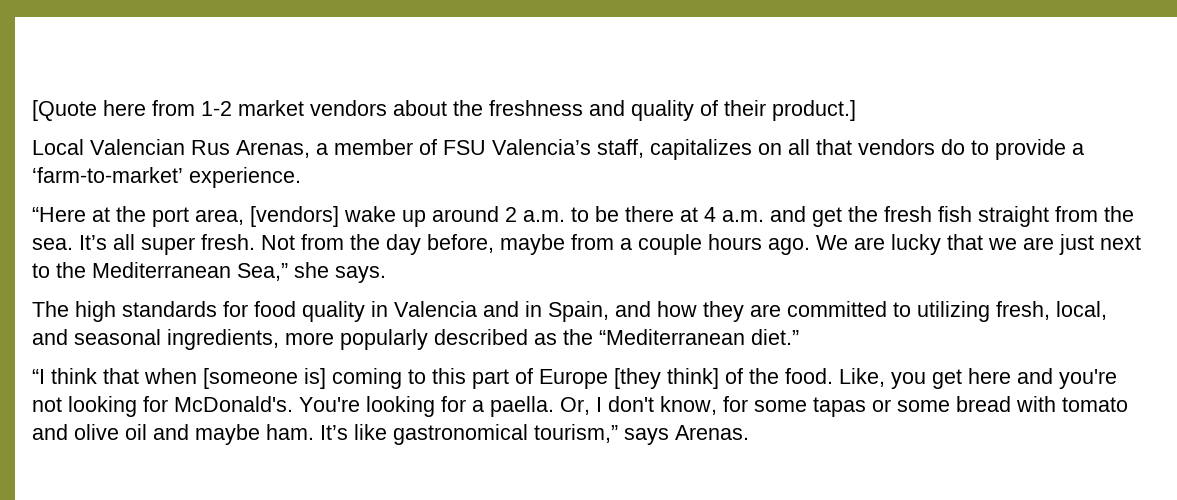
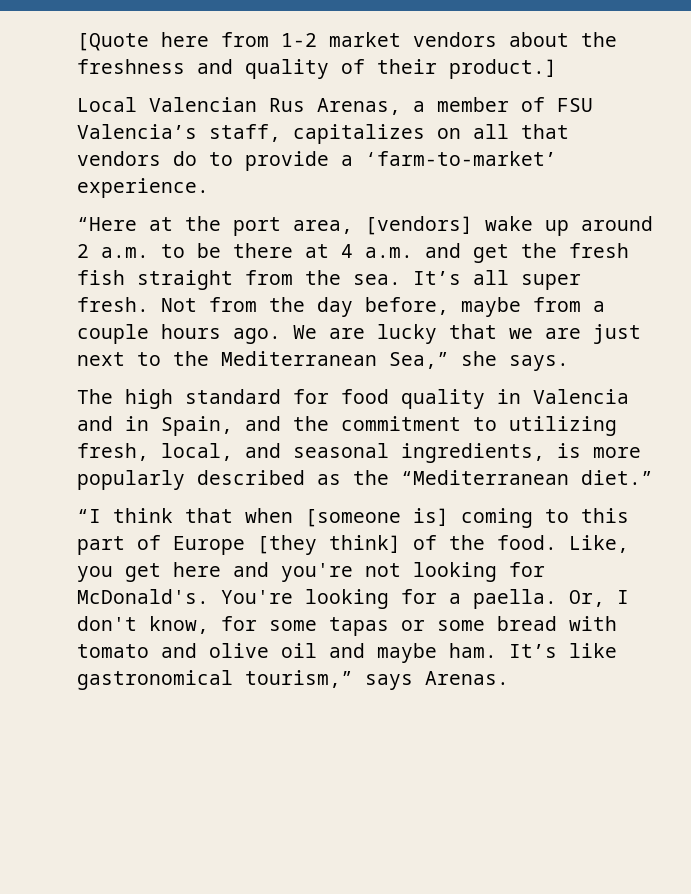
[122,301,217,317] standards -> [185,389,281,404] standard
[657,301,887,322] how they are committed -> [293,416,461,431] the commitment
(279, 339) none -> [557,443,581,458] is

